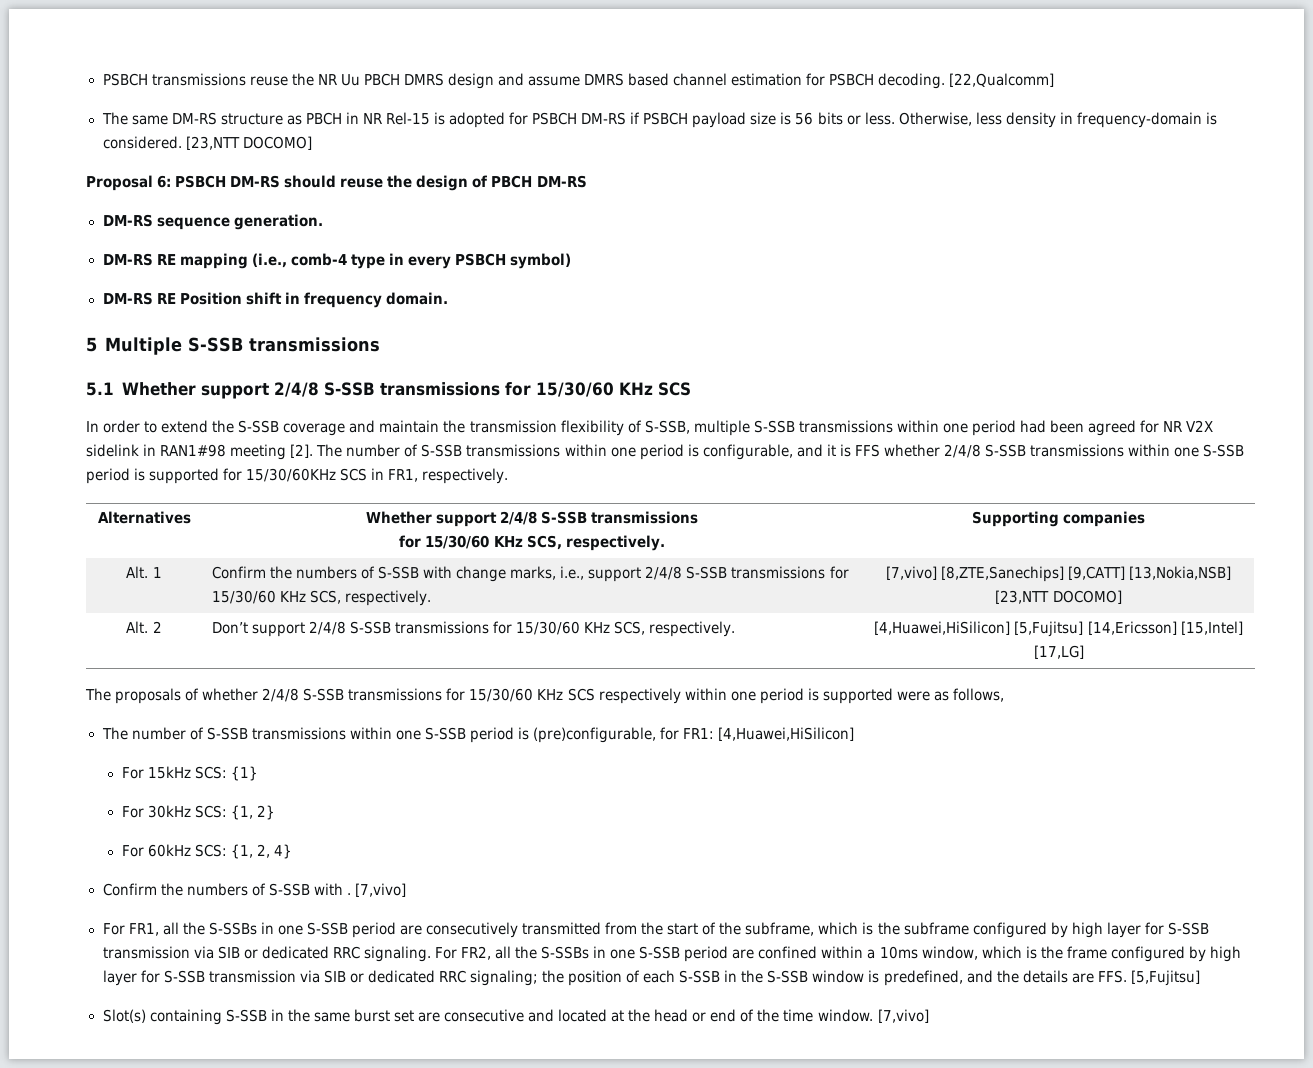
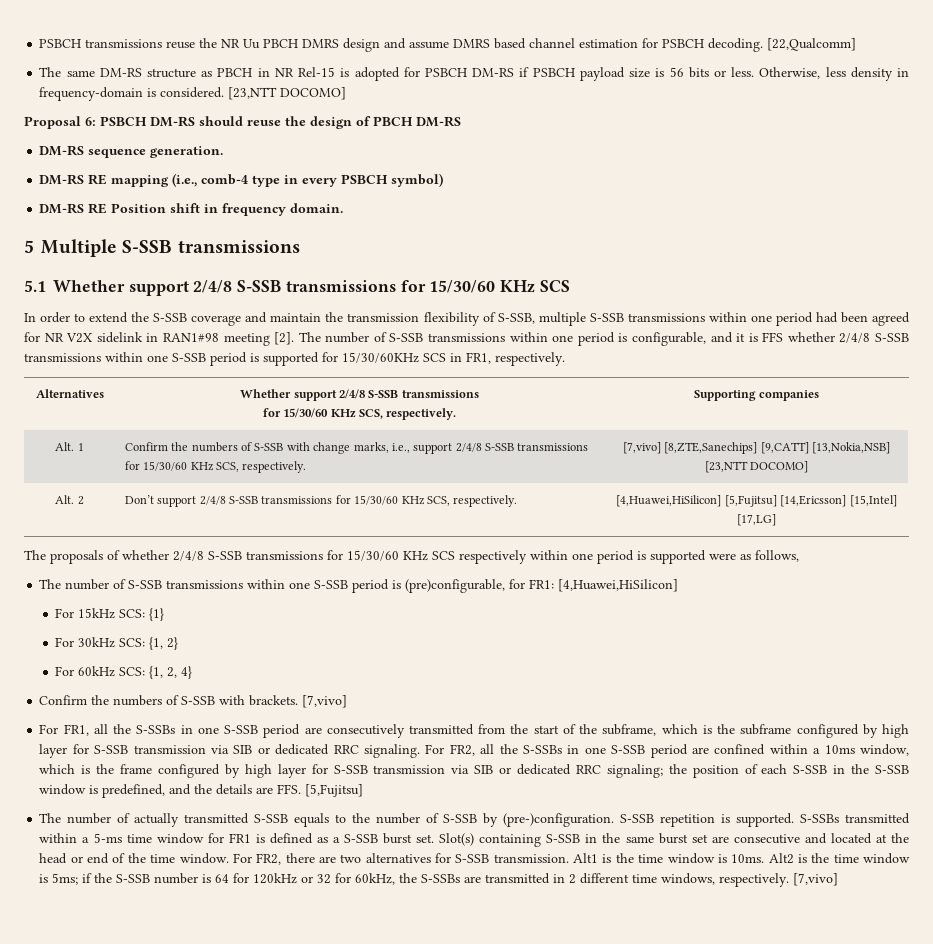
[346,893,351,895] . -> [249,695,299,706] brackets.
(1200, 978) none -> [39,813,910,827] [39,833,435,844] The number of actually transmitted S-SSB equals to the number of S-SSB by (pre-)configuration. S-SSB repetition is supported. S-SSBs transmitted within a 5-ms time window for FR1 is defined as a S-SSB burst set.
(874, 1015) none -> [232,853,911,865] [39,873,790,887] For FR2, there are two alternatives for S-SSB transmission. Alt1 is the time window is 10ms. Alt2 is the time window is 5ms; if the S-SSB number is 64 for 120kHz or 32 for 60kHz, the S-SSBs are transmitted in 2 different time windows, respectively.

